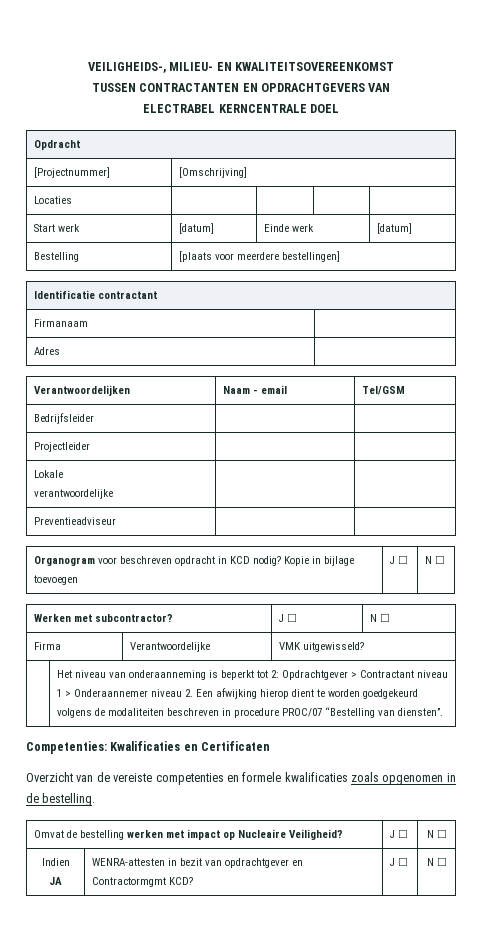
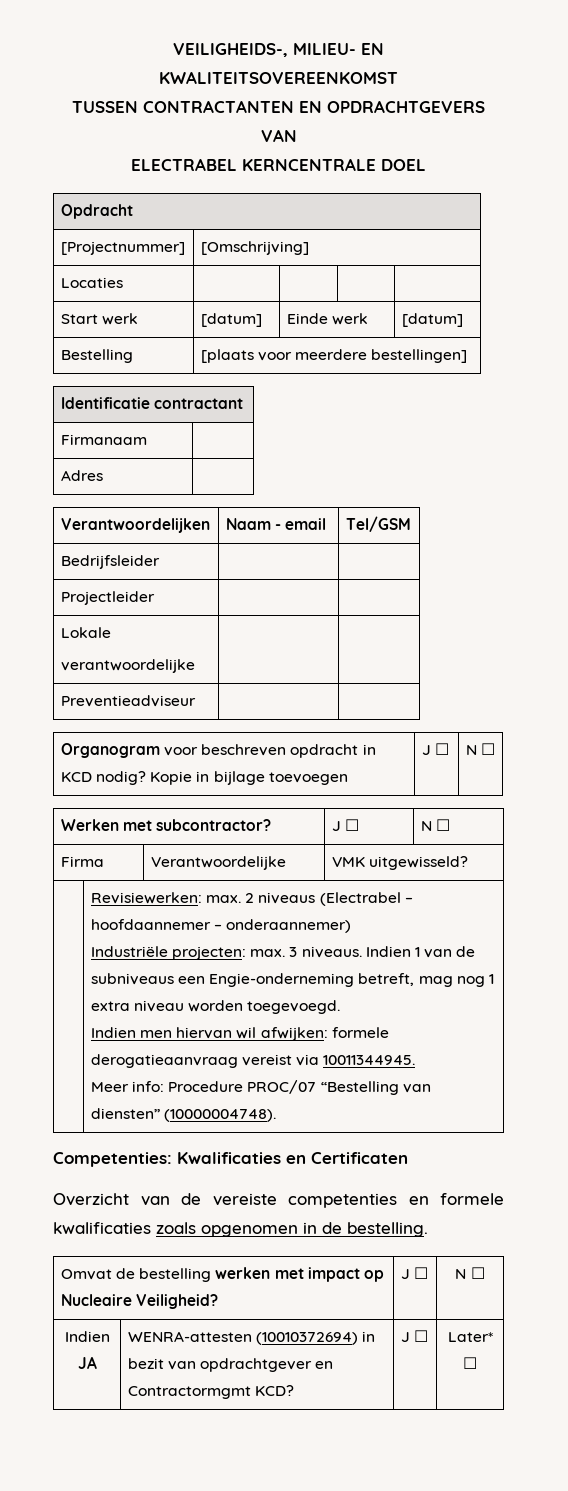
[56,670,448,680] [56,688,418,699] [56,708,279,718] Het niveau van onderaanneming is beperkt tot 2: Opdrachtgever > Contractant niveau 1 > Onderaannemer niveau 2. Een afwijking hierop dient te worden goedgekeurd volgens de modaliteiten beschreven in procedure -> [90,892,413,906] [90,919,352,933] [90,946,476,960] [90,973,494,987] [90,1000,341,1014] [90,1027,389,1041] [90,1054,416,1068] [90,1081,244,1092] Revisiewerken: max. 2 niveaus (Electrabel – hoofdaannemer – onderaannemer) // Industriële projecten: max. 3 niveaus. Indien 1 van de subniveaus een Engie-onderneming betreft, mag nog 1 extra niveau worden toegevoegd. // Indien men hiervan wil afwijken: formele derogatieaanvraag vereist via 10011344945. // Meer info: Procedure
[397,708,443,716] diensten”. -> [90,1108,276,1122] diensten” (10000004748).
(165, 862) none -> [255,1332,358,1345] (10010372694)
[426,858,434,866] N -> [447,1332,493,1342] Later*

